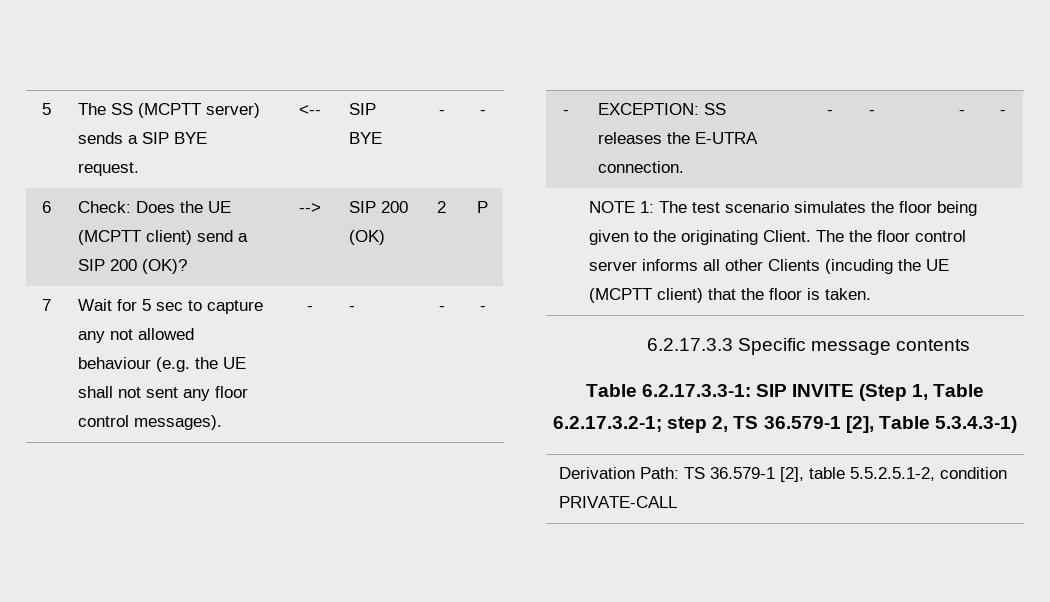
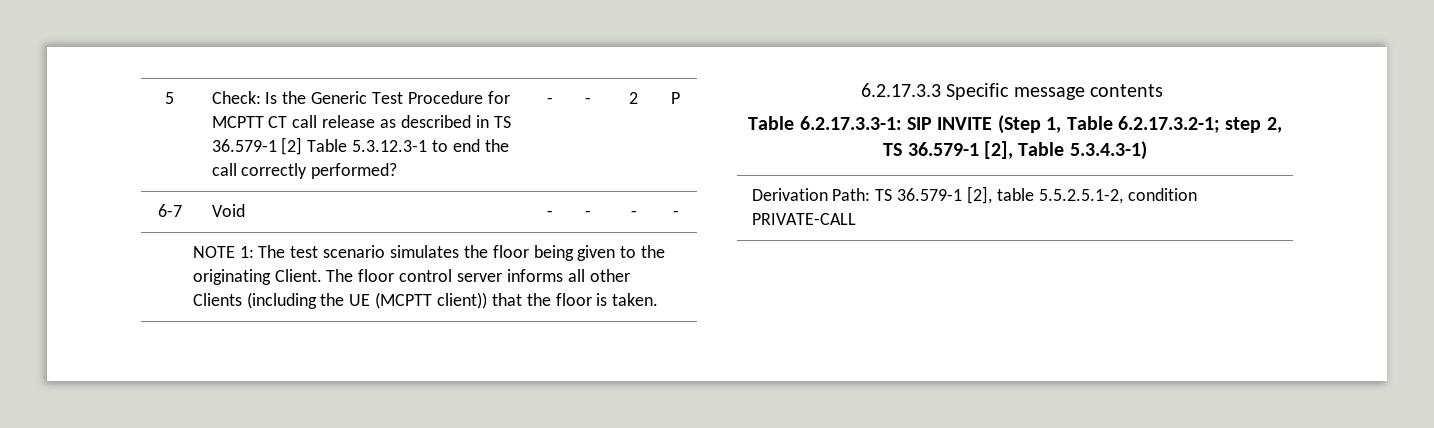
[77,103,260,118] [77,132,207,144] [77,162,139,176] [299,105,321,115] [348,103,376,115] [348,132,382,144] [438,110,445,115] [479,110,486,115] [41,201,51,213] [77,201,231,213] [77,230,248,245] [77,259,187,274] [299,203,321,213] [348,201,408,213] [348,230,385,245] [437,201,446,213] [477,201,488,213] [41,299,51,311] [77,299,263,314] [77,328,194,343] [77,357,246,372] [77,386,248,401] [77,415,222,430] [307,306,313,311] [348,306,355,311] [438,306,445,311] [479,306,486,311] [563,110,569,115] [597,103,726,115] [597,132,758,144] [597,161,684,173] The SS (MCPTT server) sends a SIP BYE request. | <-- | SIP BYE | - | - // 6 | Check: Does the UE (MCPTT client) send a SIP 200 (OK)? | --> | SIP 200 (OK) | 2 | P // 7 | Wait for 5 sec to capture any not allowed behaviour (e.g. the UE shall not sent any floor control messages). | - | - | - | - // - | EXCEPTION: SS releases the E-UTRA connection. -> [211,91,510,104] [211,115,511,128] [211,137,509,155] [211,163,398,179] [546,97,553,104] [584,97,591,104] [629,92,638,104] [671,92,680,104] [157,204,182,217] [211,204,245,217] Check: Is the Generic Test Procedure for MCPTT CT call release as described in TS 36.579-1 [2] Table 5.3.12.3-1 to end the call correctly performed? | - | - | 2 | P // 6-7 | Void
[849,230,873,242] the -> (354, 275) none
[825,259,950,274] [589,288,704,303] (incuding the UE (MCPTT client) -> [246,292,487,309] (including the UE (MCPTT client))

